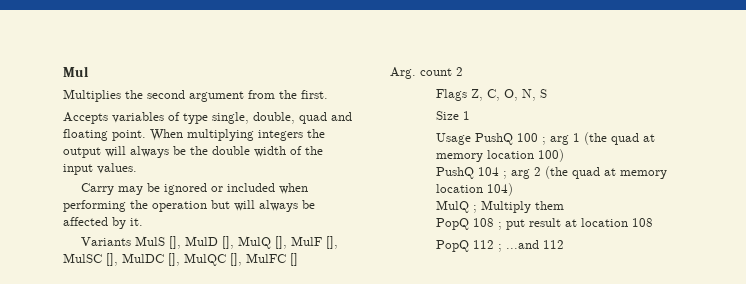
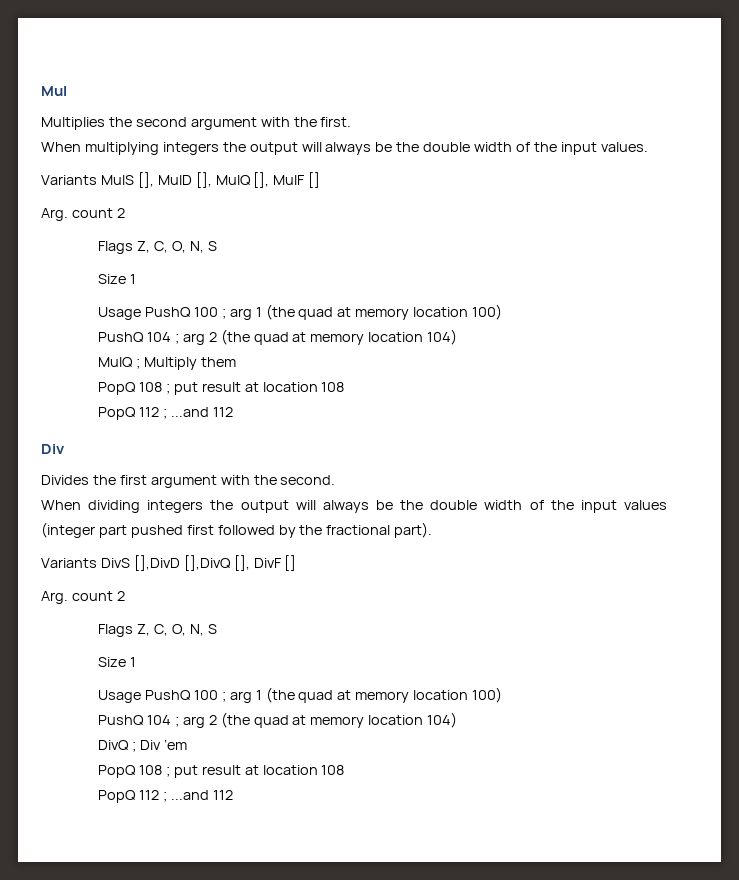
[248,90,275,99] from -> [260,117,290,127] with
[63,112,352,124] [63,129,146,141] Accepts variables of type single, double, quad and floating point. -> (352, 122) none
[81,183,309,195] [63,200,315,212] [63,217,143,229] // Carry may be ignored or included when performing the operation but will always be affected by it. -> (648, 147) none
[326,236,339,249] [63,253,286,266] [], MulSC [], MulDC [], MulQC [], MulFC -> (306, 180) none
(565, 244) none -> [41,444,64,454] [41,475,336,488] [41,500,667,513] [41,522,433,538] [41,555,297,571] [41,591,125,604] [98,624,217,637] [98,657,136,667] [98,687,503,703] [98,712,458,728] [98,739,187,752] [98,765,345,778] [98,790,233,803] // Div // Divides the first argument with the second. // When dividing integers the output will always be the double width of the input values (integer part pushed first followed by the fractional part). // Variants DivS [],DivD [],DivQ [], DivF [] // Arg. count 2 // Flags Z, C, O, N, S // Size 1 // Usage PushQ 100 ; arg 1 (the quad at memory location 100) // PushQ 104 ; arg 2 (the quad at memory location 104) // DivQ ; Div ‘em // PopQ 108 ; put result at location 108 // PopQ 112 ; ...and 112

